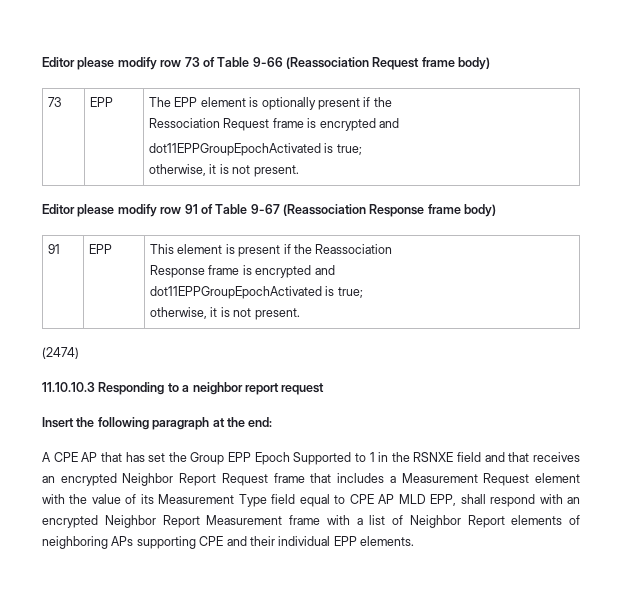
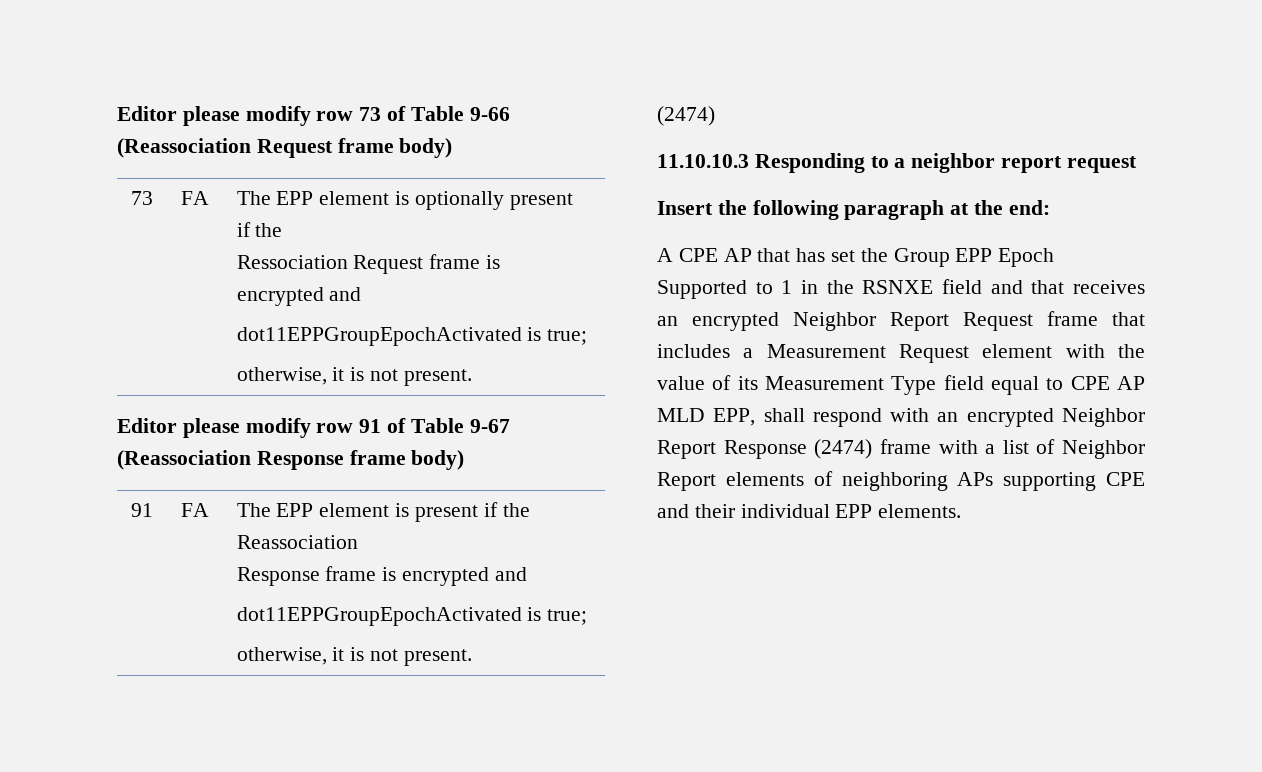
[90,97,114,107] EPP -> [180,191,209,205] FA
[89,244,113,254] [150,244,175,254] EPP | This -> [180,503,209,517] [236,503,314,517] FA | The EPP
[206,515,283,525] Measurement -> [723,439,873,459] Response (2474)

